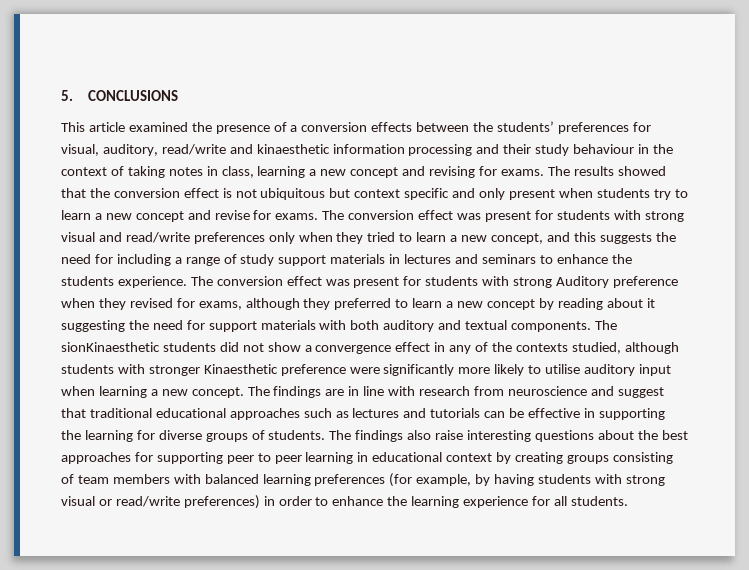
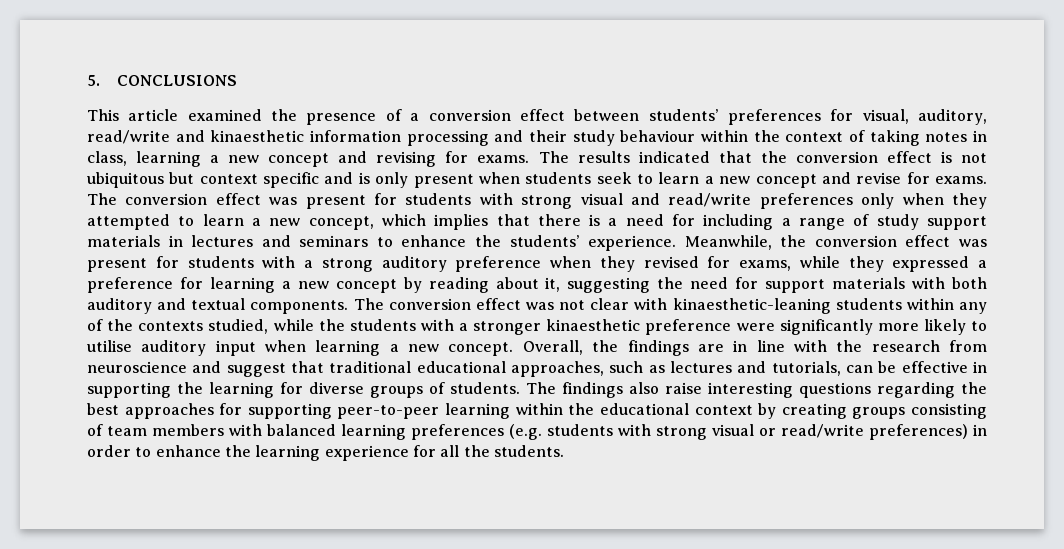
[371,122,494,132] effects between the -> [519,109,640,121] effect between
[638,144,650,154] in -> [701,130,748,142] within
[617,166,666,176] showed -> [638,151,710,163] indicated
(476, 193) none -> [358,172,370,184] is
[653,189,671,200] try -> [596,172,632,184] seek
[367,232,396,242] tried -> [87,214,170,230] attempted
[546,232,676,244] and this suggests the -> [381,214,618,230] which implies that there is a
[61,276,610,288] students experience. The conversion effect was present for students with strong Auditory -> [509,235,987,251] [87,256,447,272] students’ experience. Meanwhile, the conversion effect was present for students with a strong auditory
[245,298,443,310] although they preferred to learn -> [799,256,987,272] [87,277,275,293] while they expressed a preference for learning
[646,298,655,308] it -> [545,277,561,292] it,
[61,342,446,354] sionKinaesthetic students did not show a convergence effect in -> [388,298,954,314] conversion effect was not clear with kinaesthetic-leaning students within
[624,342,679,354] [61,364,278,376] although students with stronger Kinaesthetic -> [273,319,641,335] while the students with a stronger kinaesthetic
[247,386,270,396] The -> [522,340,619,355] Overall, the
(416, 391) none -> [836,340,863,352] the
[229,408,300,420] approaches -> [511,361,604,377] approaches,
[430,408,481,418] tutorials -> [771,361,841,376] tutorials,
[597,430,634,440] about -> [877,382,955,398] regarding
[226,452,369,464] peer to peer learning in -> [337,403,595,419] peer-to-peer learning within the
[389,473,535,487] (for example, by having -> [509,424,542,440] (e.g.
(567, 501) none -> [463,445,490,457] the

